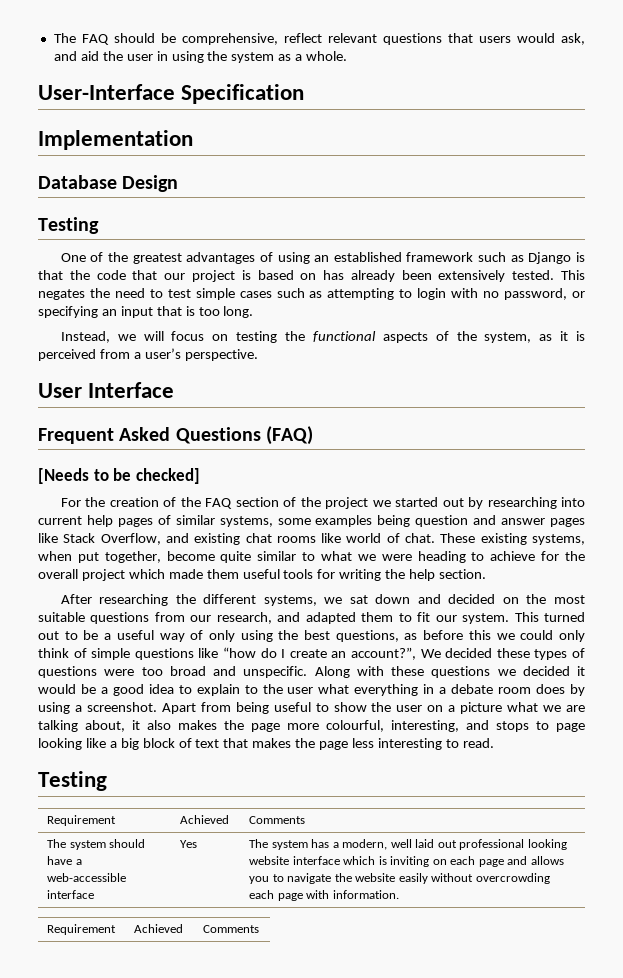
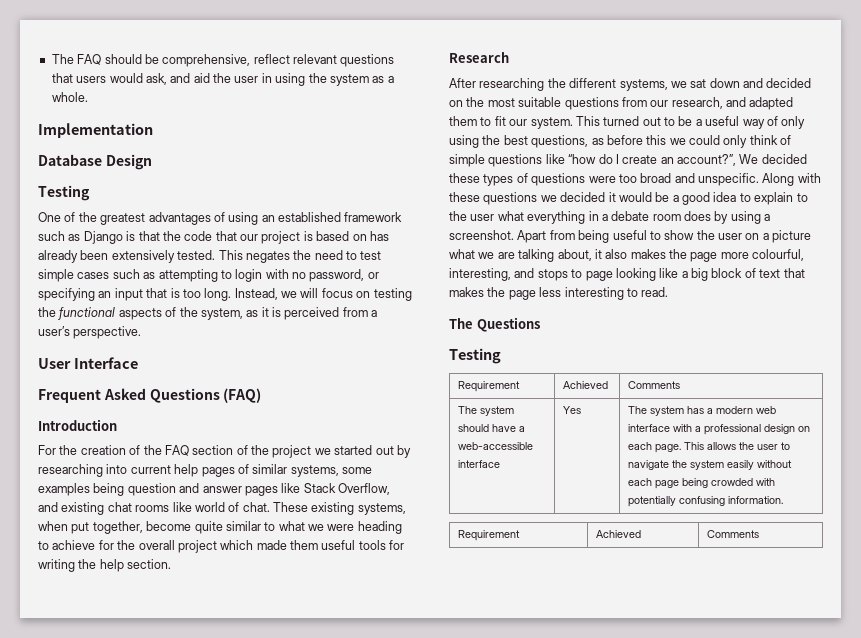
[38,84,305,104] // User-Interface Specification -> (88, 97) none
(254, 312) // -> (232, 294) none
[38,468,200,484] [Needs to be checked] -> [38,419,117,431] Introduction
(487, 574) none -> [449,52,509,63] // Research
(494, 743) none -> [449,317,540,332] // The Questions
[342,839,567,850] [249,856,564,867] [249,876,270,884] modern, well laid out professional looking website interface which is inviting on each page and allows you -> [716,406,777,414] [628,424,811,435] [628,442,779,453] modern web interface with a professional design on each page. This allows the user
[355,873,396,882] website -> [690,460,725,470] system
[475,873,550,884] [249,890,330,901] overcrowding each page with -> [628,478,776,489] [628,496,726,507] each page being crowded with potentially confusing

